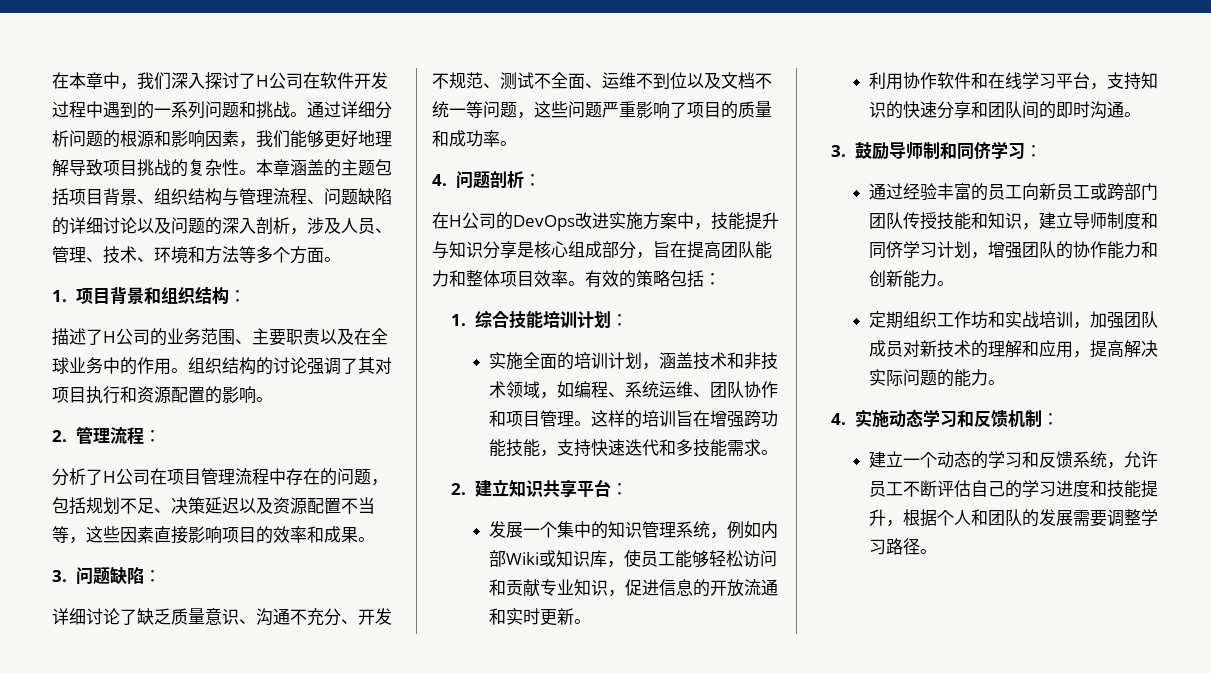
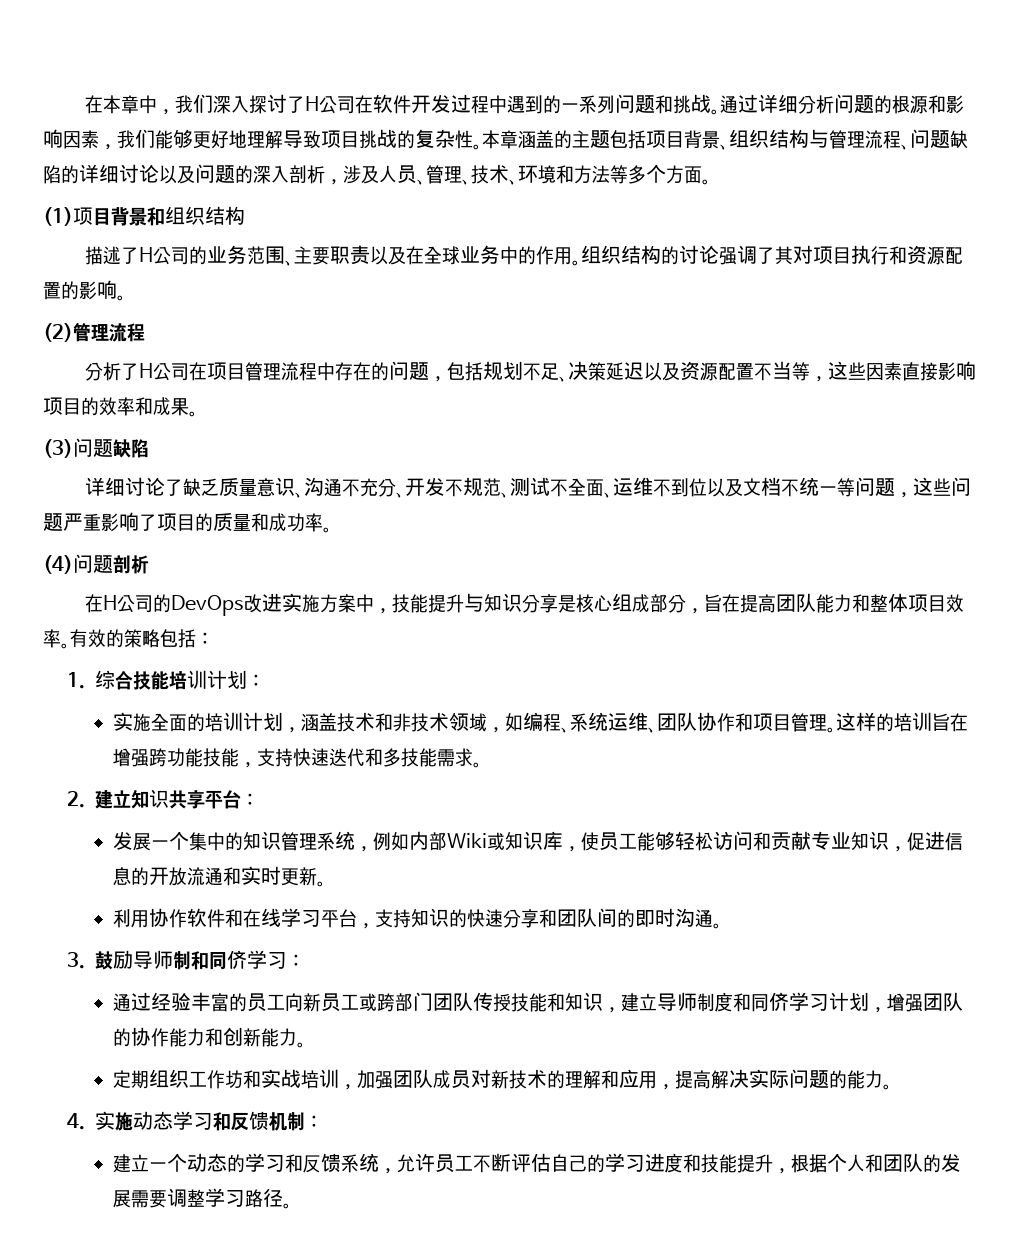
[52,290,67,302] 1. -> [43,207,73,226] (1)
[228,290,246,302] ： -> (245, 215) none
[52,426,161,445] 2.管理流程： -> [43,322,145,342] (2)管理流程
[52,567,161,585] 3.问题缺陷： -> [43,438,149,458] (3)问题缺陷
[432,174,447,186] 4. -> [43,555,73,574] (4)
[523,174,541,186] ： -> (149, 564) none

